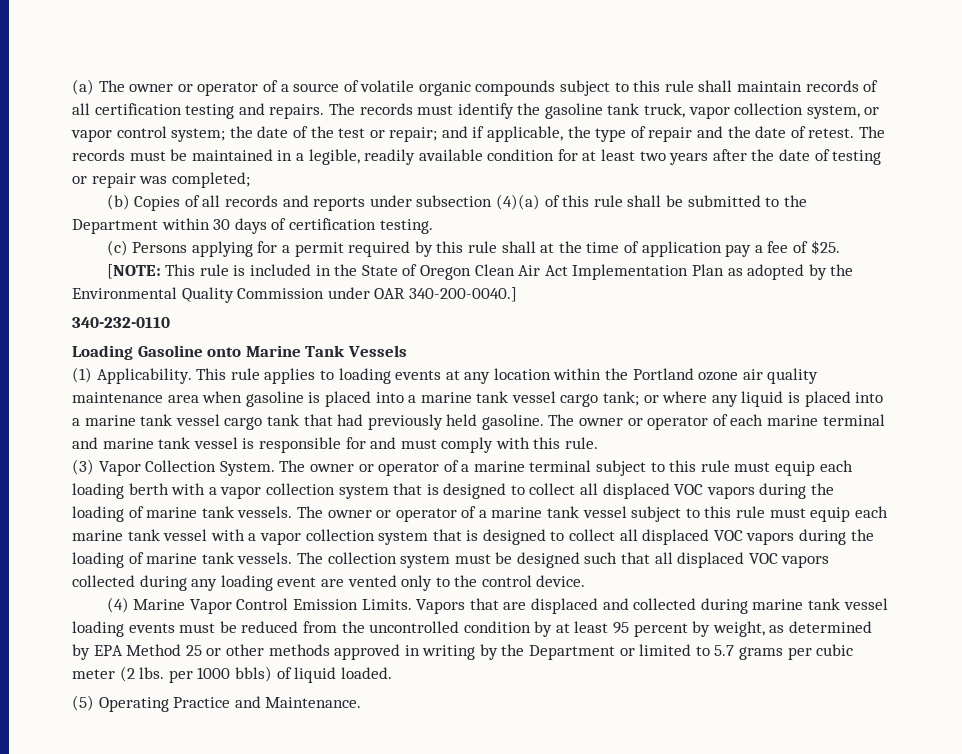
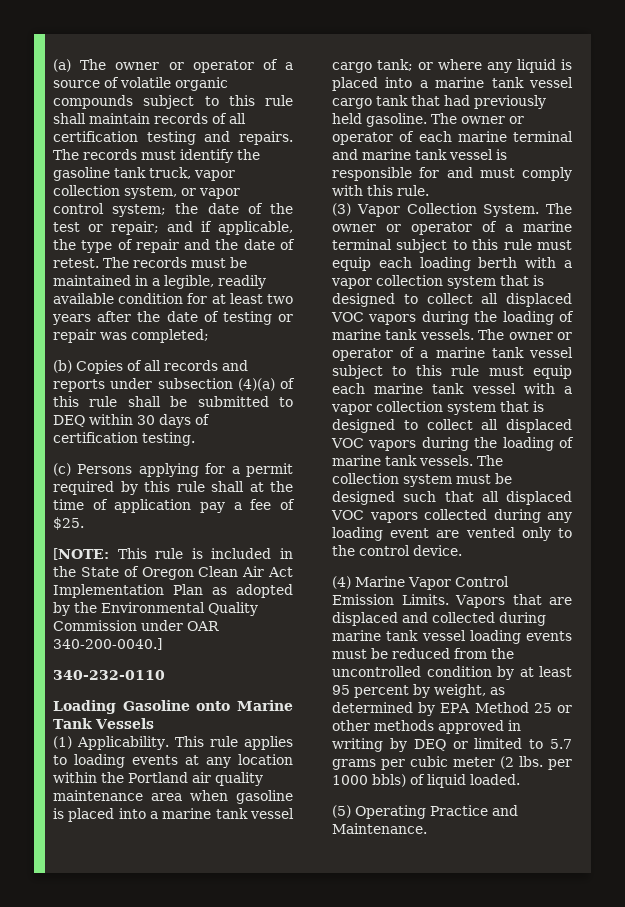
[783,195,807,207] [72,219,158,234] the Department -> [53,415,85,427] DEQ
[698,372,739,381] ozone -> (188, 777) none
[501,644,616,660] the Department -> [413,739,446,751] DEQ

